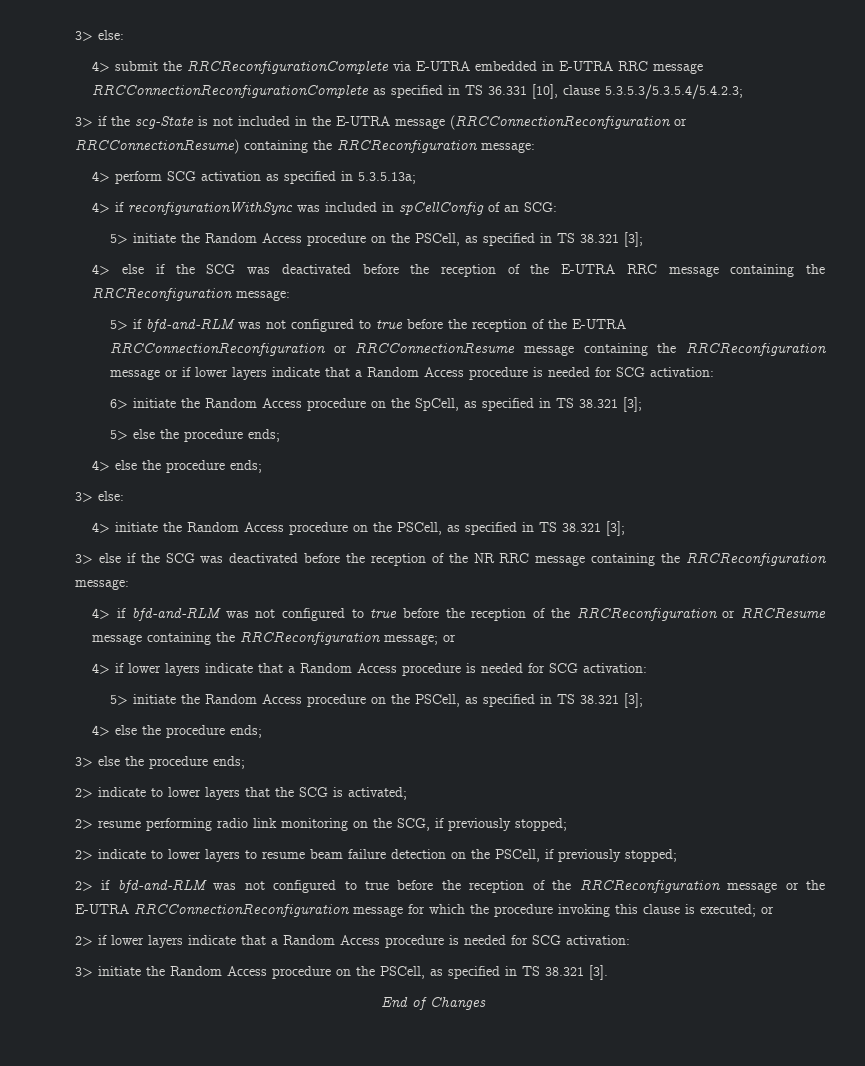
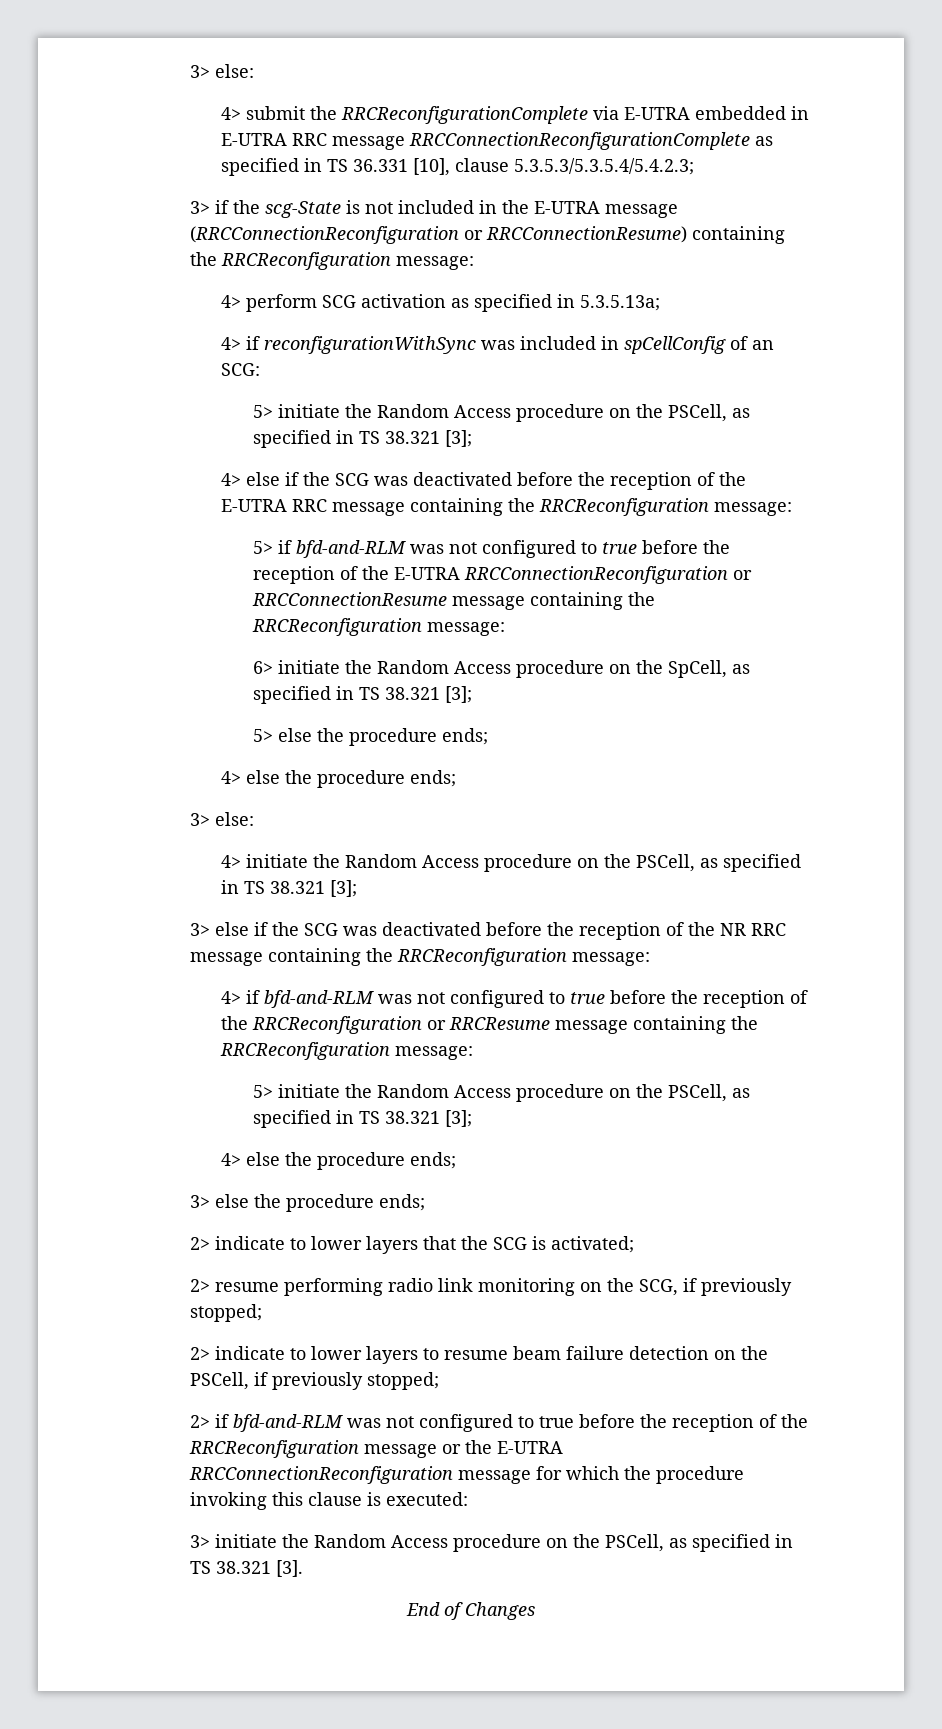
[109,367,714,380] message or if lower layers indicate that a Random Access procedure is needed for SCG activation: -> [426,622,505,636] message:
[384,634,457,645] [92,663,648,676] message; or // 4> if lower layers indicate that a Random Access procedure is needed for SCG activation: -> [395,1046,474,1060] message:
[699,904,774,917] [74,935,630,948] executed; or // 2> if lower layers indicate that a Random Access procedure is needed for SCG activation: -> [386,1492,469,1506] executed:

